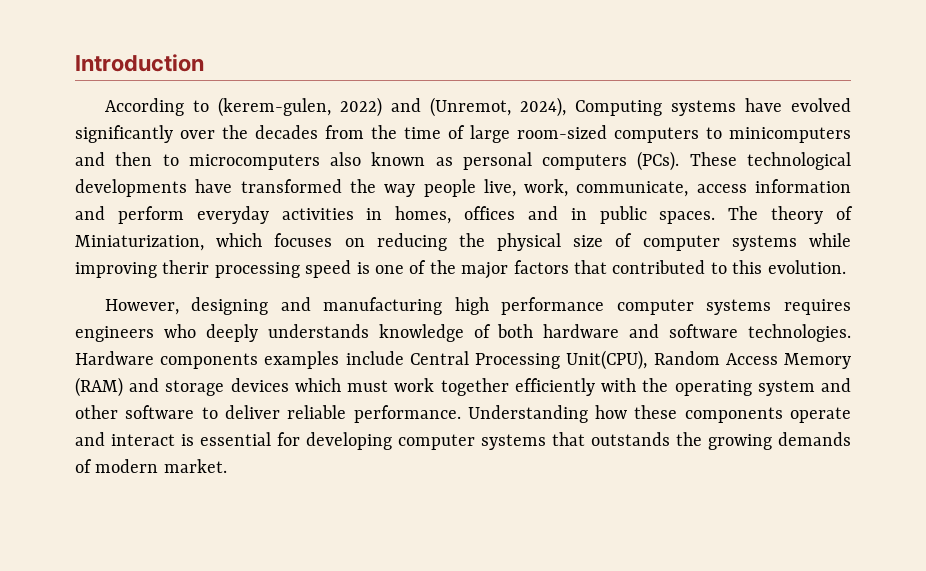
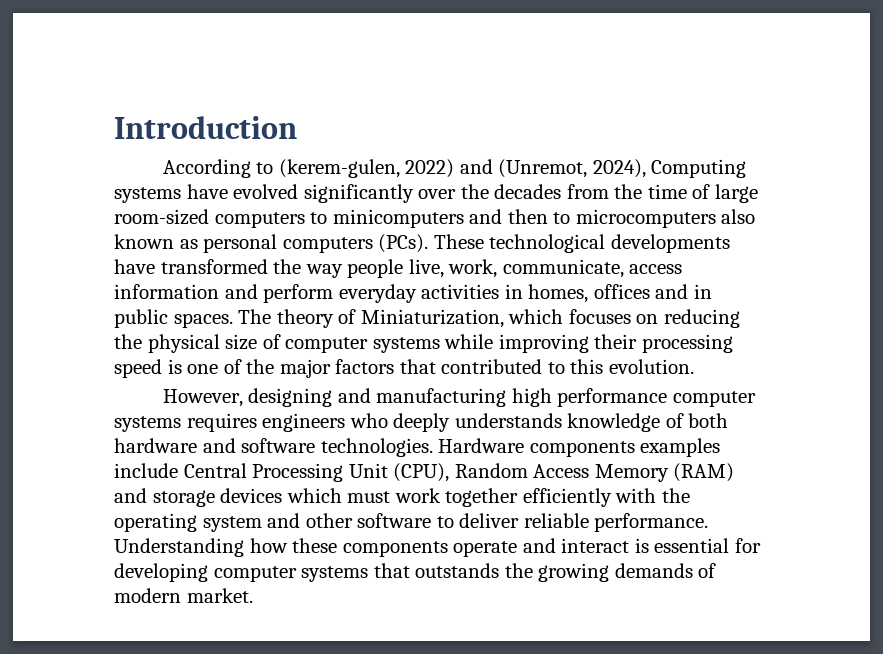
[162,260,210,274] therir -> [594,334,638,349] their
[566,350,648,370] Unit(CPU), -> [348,463,450,482] Unit (CPU),

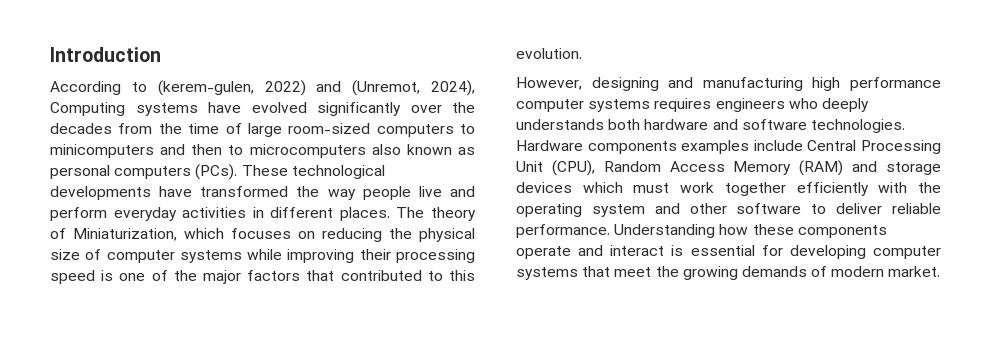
[408,259,683,278] [114,284,219,299] live, work, communicate, access information -> [418,186,442,197] live
[528,284,712,303] [114,309,233,328] homes, offices and in public spaces. -> [270,207,390,221] different places.
[567,413,684,432] knowledge of -> (604, 124) none
[415,563,500,578] outstands -> [614,267,652,277] meet

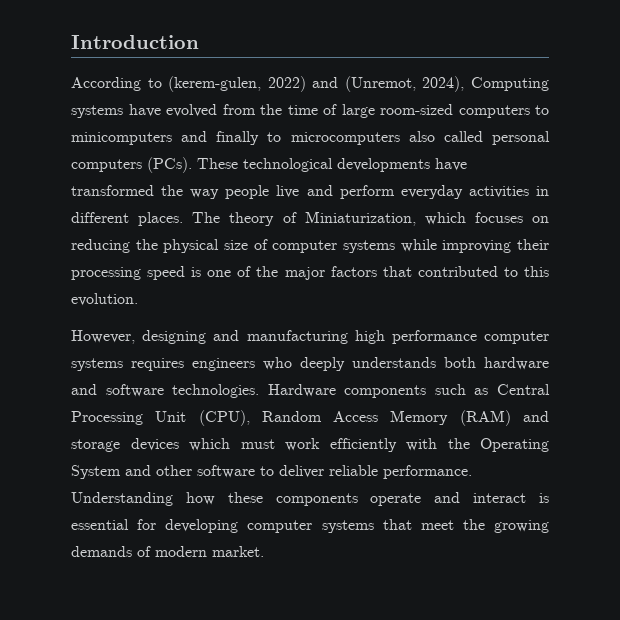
[317,102,475,116] [50,123,112,134] significantly over the decades -> (217, 110) none
[191,144,223,155] then -> [216,131,260,145] finally
[406,144,476,155] known as -> [443,131,483,142] called
[681,140,803,154] examples include -> [434,384,489,395] such as
[724,182,786,196] together -> (320, 444) none
[516,203,645,217] operating system -> [480,438,549,452] [71,465,121,479] Operating System

